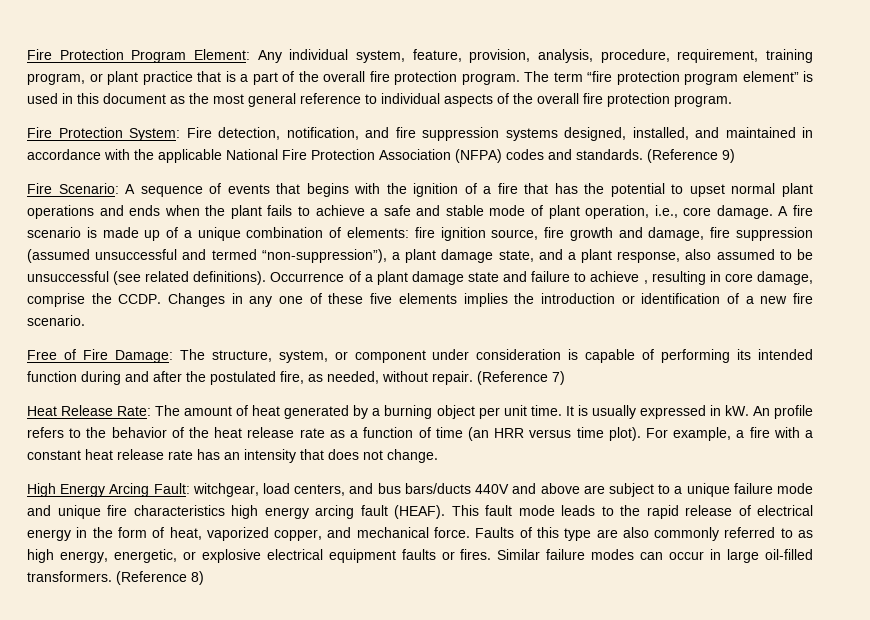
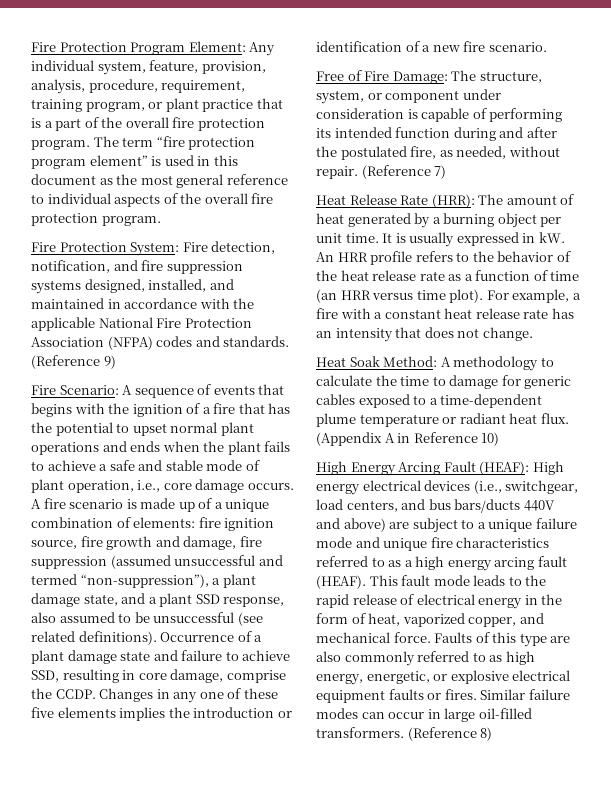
[716,205,773,219] damage. -> [195,479,294,493] damage occurs.
(613, 256) none -> [195,594,220,604] SSD
[643,280,648,284] , -> [31,670,59,682] SSD,
[117,406,152,416] Rate: -> [400,194,475,208] Rate (HRR):
(770, 411) none -> [337,252,368,262] HRR
[27,483,259,497] High Energy Arcing Fault: witchgear, -> [316,356,554,371] [316,375,572,389] [316,394,543,408] [316,413,569,427] [316,432,500,446] [316,461,564,476] [316,480,579,495] Heat Soak Method: A methodology to calculate the time to damage for generic cables exposed to a time-dependent plume temperature or radiant heat flux. (Appendix A in Reference 10) // High Energy Arcing Fault (HEAF): High energy electrical devices (i.e., switchgear,
[540,483,580,494] above -> [343,518,386,532] above)
(225, 510) none -> [316,556,413,567] referred to as a

